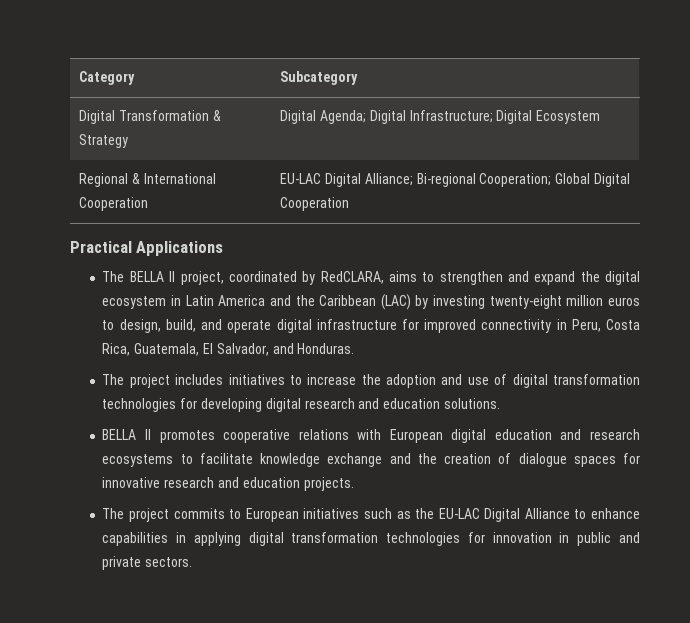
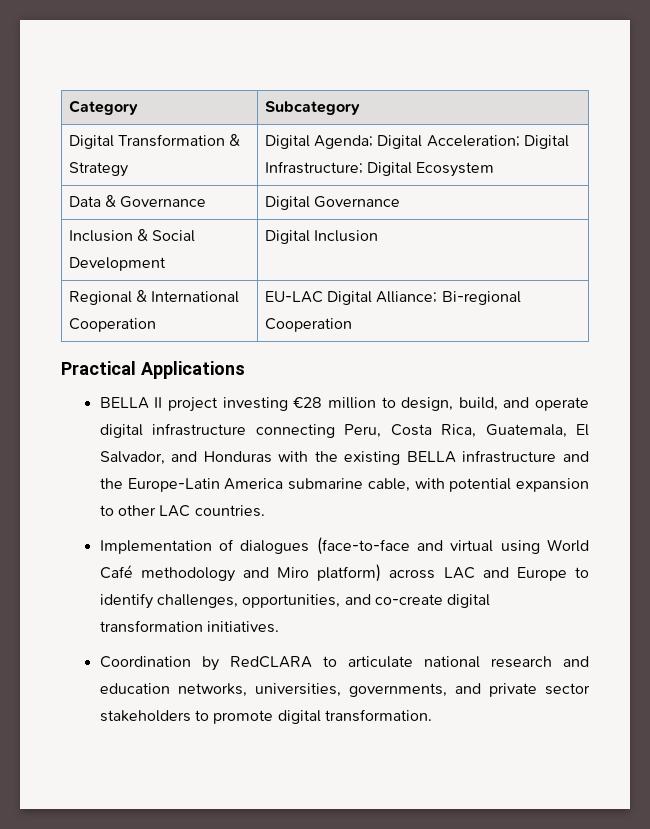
(406, 117) none -> [426,135,570,149] Acceleration; Digital
(601, 117) none -> [68,195,207,208] [264,196,401,210] [68,229,196,242] [68,257,166,271] [264,230,379,244] // Data & Governance | Digital Governance // Inclusion & Social Development | Digital Inclusion
[479,173,630,187] Cooperation; Global Digital -> (521, 298) none
[102,271,640,285] [102,294,640,310] The BELLA II project, coordinated by RedCLARA, aims to strengthen and expand the digital ecosystem in Latin America and the Caribbean (LAC) by investing twenty-eight million euros -> [99,397,376,412] BELLA II project investing €28 million
[401,319,567,333] for improved connectivity in -> [255,424,335,438] connecting
[297,343,355,354] [102,374,640,388] [102,398,500,412] [102,429,640,443] [102,453,640,467] [102,477,354,491] [102,508,640,522] [102,532,640,546] [102,556,193,570] Honduras. // The project includes initiatives to increase the adoption and use of digital transformation technologies for developing digital research and education solutions. // BELLA II promotes cooperative relations with European digital education and research ecosystems to facilitate knowledge exchange and the creation of dialogue spaces for innovative research and education projects. // The project commits to European initiatives such as the EU-LAC Digital Alliance to enhance capabilities in applying digital transformation technologies for innovation in public and private sectors. -> [203,450,589,465] [99,478,589,492] [99,505,265,517] [99,537,589,555] [99,564,589,582] [99,593,491,609] [99,620,280,633] [99,656,589,671] [99,683,590,697] [99,709,433,724] Honduras with the existing BELLA infrastructure and the Europe-Latin America submarine cable, with potential expansion to other LAC countries. // Implementation of dialogues (face-to-face and virtual using World Café methodology and Miro platform) across LAC and Europe to identify challenges, opportunities, and co-create digital transformation initiatives. // Coordination by RedCLARA to articulate national research and education networks, universities, governments, and private sector stakeholders to promote digital transformation.

